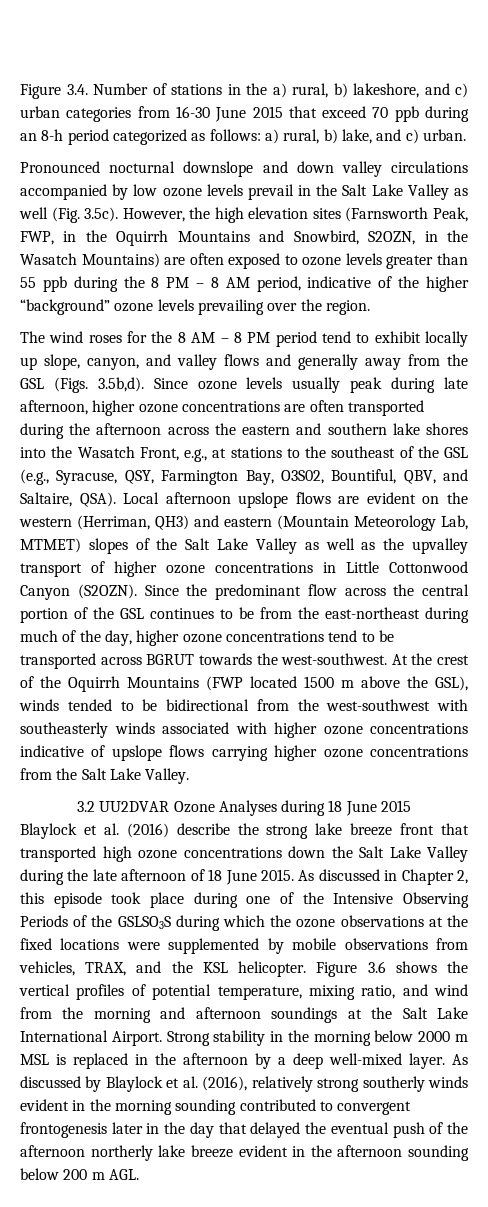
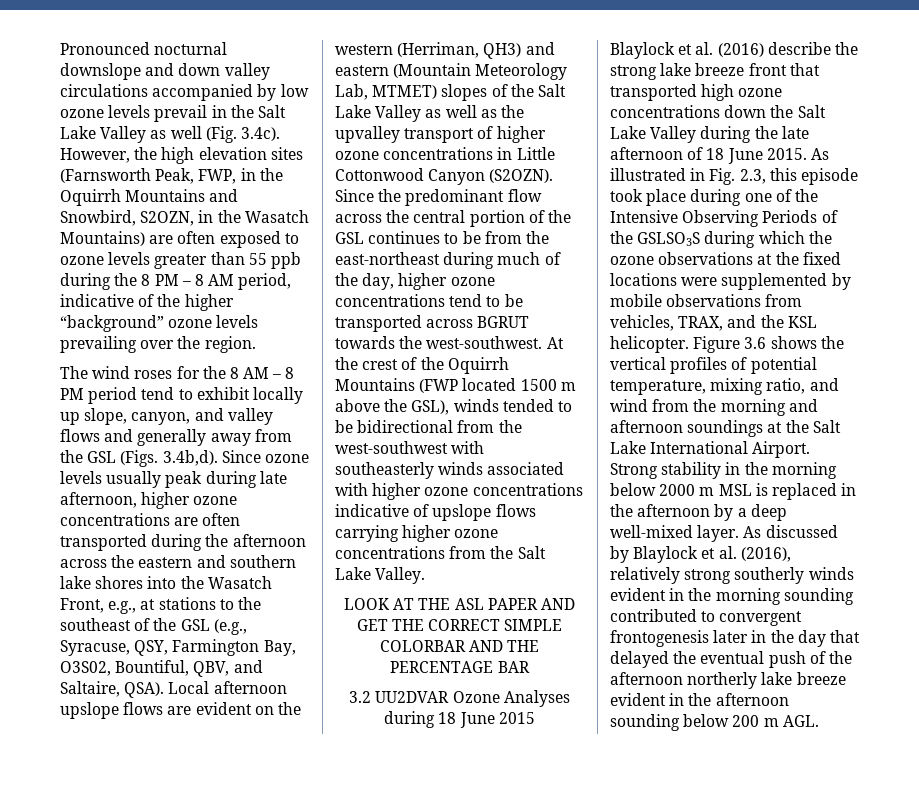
[20,83,468,99] [20,106,470,122] [20,129,466,145] Figure 3.4. Number of stations in the a) rural, b) lakeshore, and c) urban categories from 16-30 June 2015 that exceed 70 ppb during an 8-h period categorized as follows: a) rural, b) lake, and c) urban. // -> (60, 48) none
[84,207,119,222] 3.5c). -> [240,127,280,141] 3.4c).
[97,377,144,392] 3.5b,d). -> [162,450,218,466] 3.4b,d).
(190, 776) none -> [344,598,575,610] [356,619,563,631] [379,640,540,652] [390,661,530,673] // LOOK AT THE ASL PAPER AND GET THE CORRECT SIMPLE COLORBAR AND THE PERCENTAGE BAR
[318,869,469,885] discussed in Chapter 2, -> [610,168,766,185] illustrated in Fig. 2.3,

